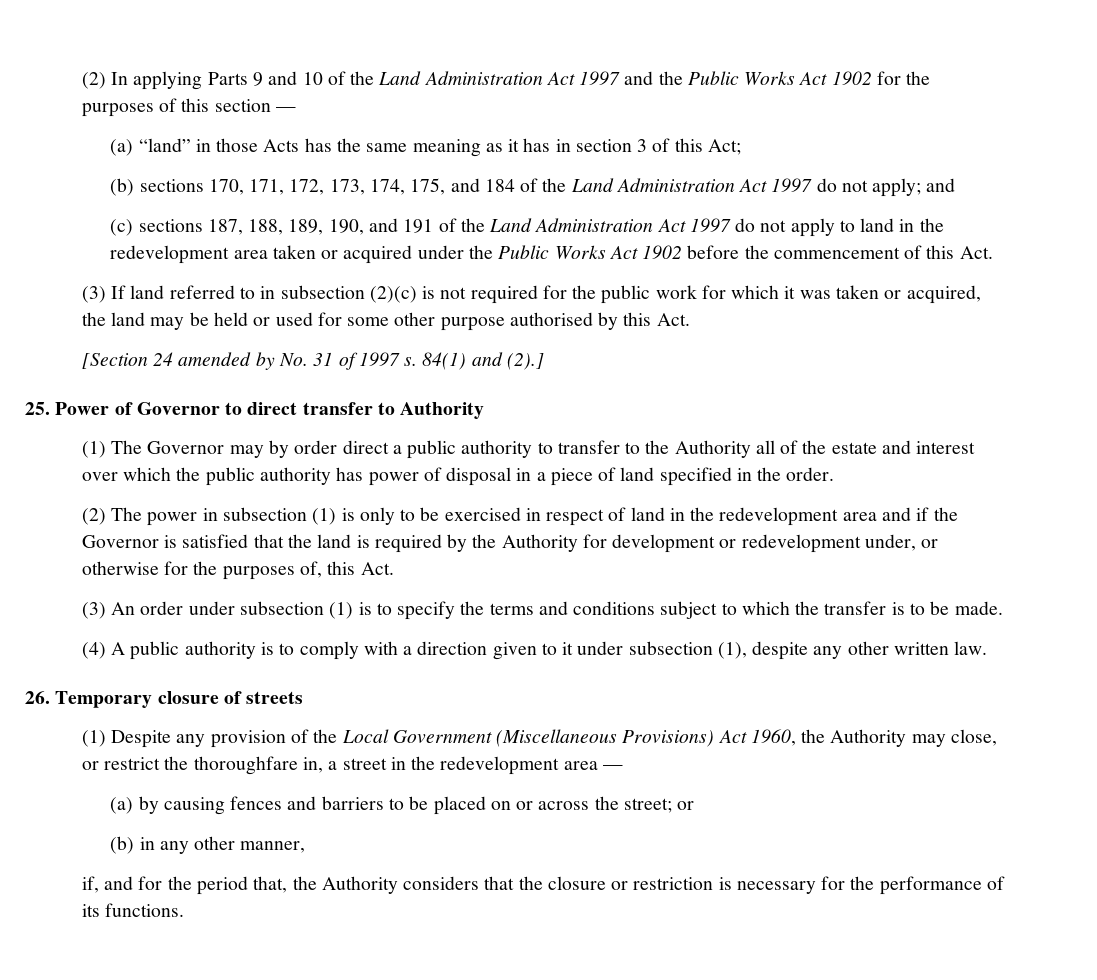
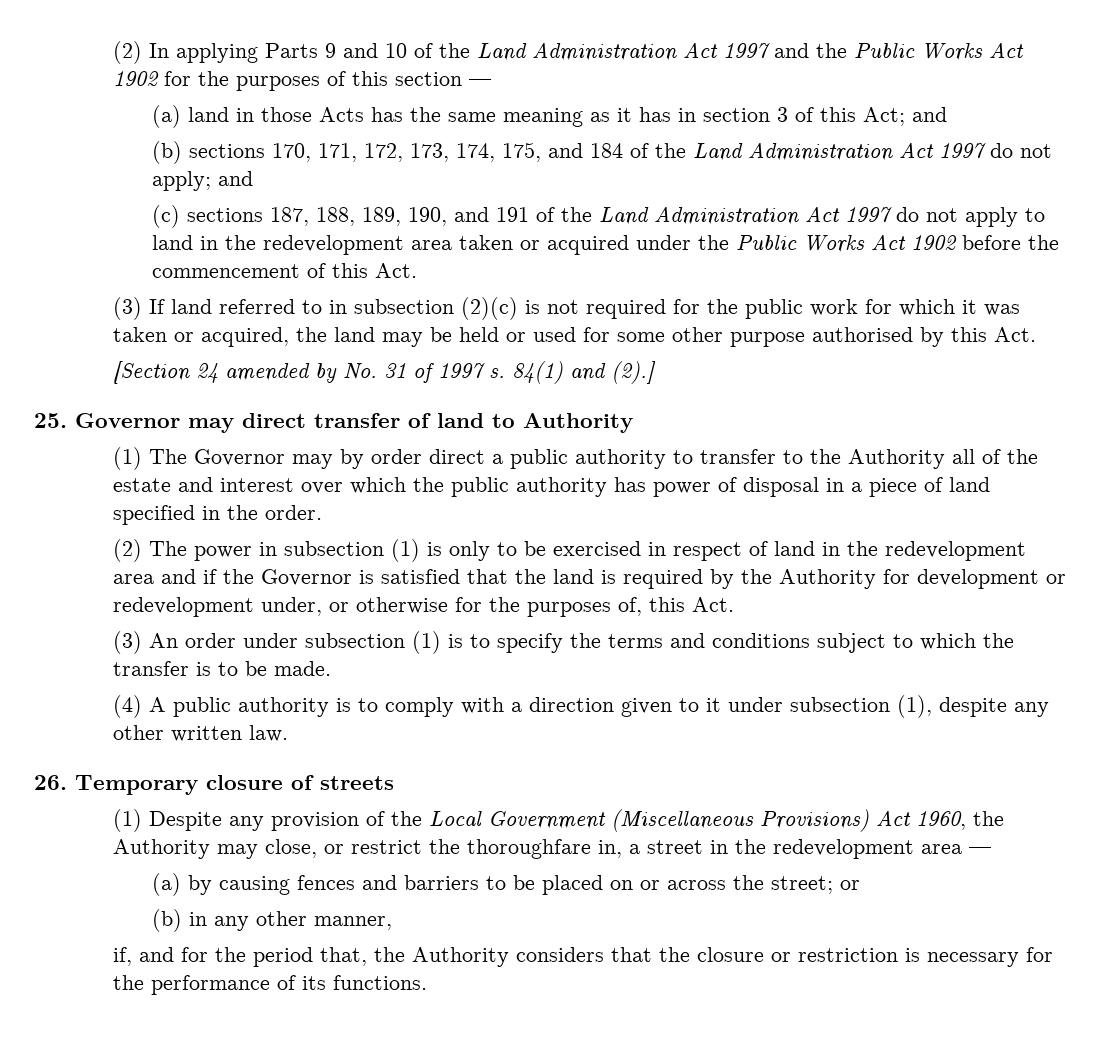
[138,138,191,152] “land” -> [187,107,229,122] land
(741, 147) none -> [911,107,947,122] and
[55,402,373,415] Power of Governor to direct transfer -> [75,413,484,433] Governor may direct transfer of land

